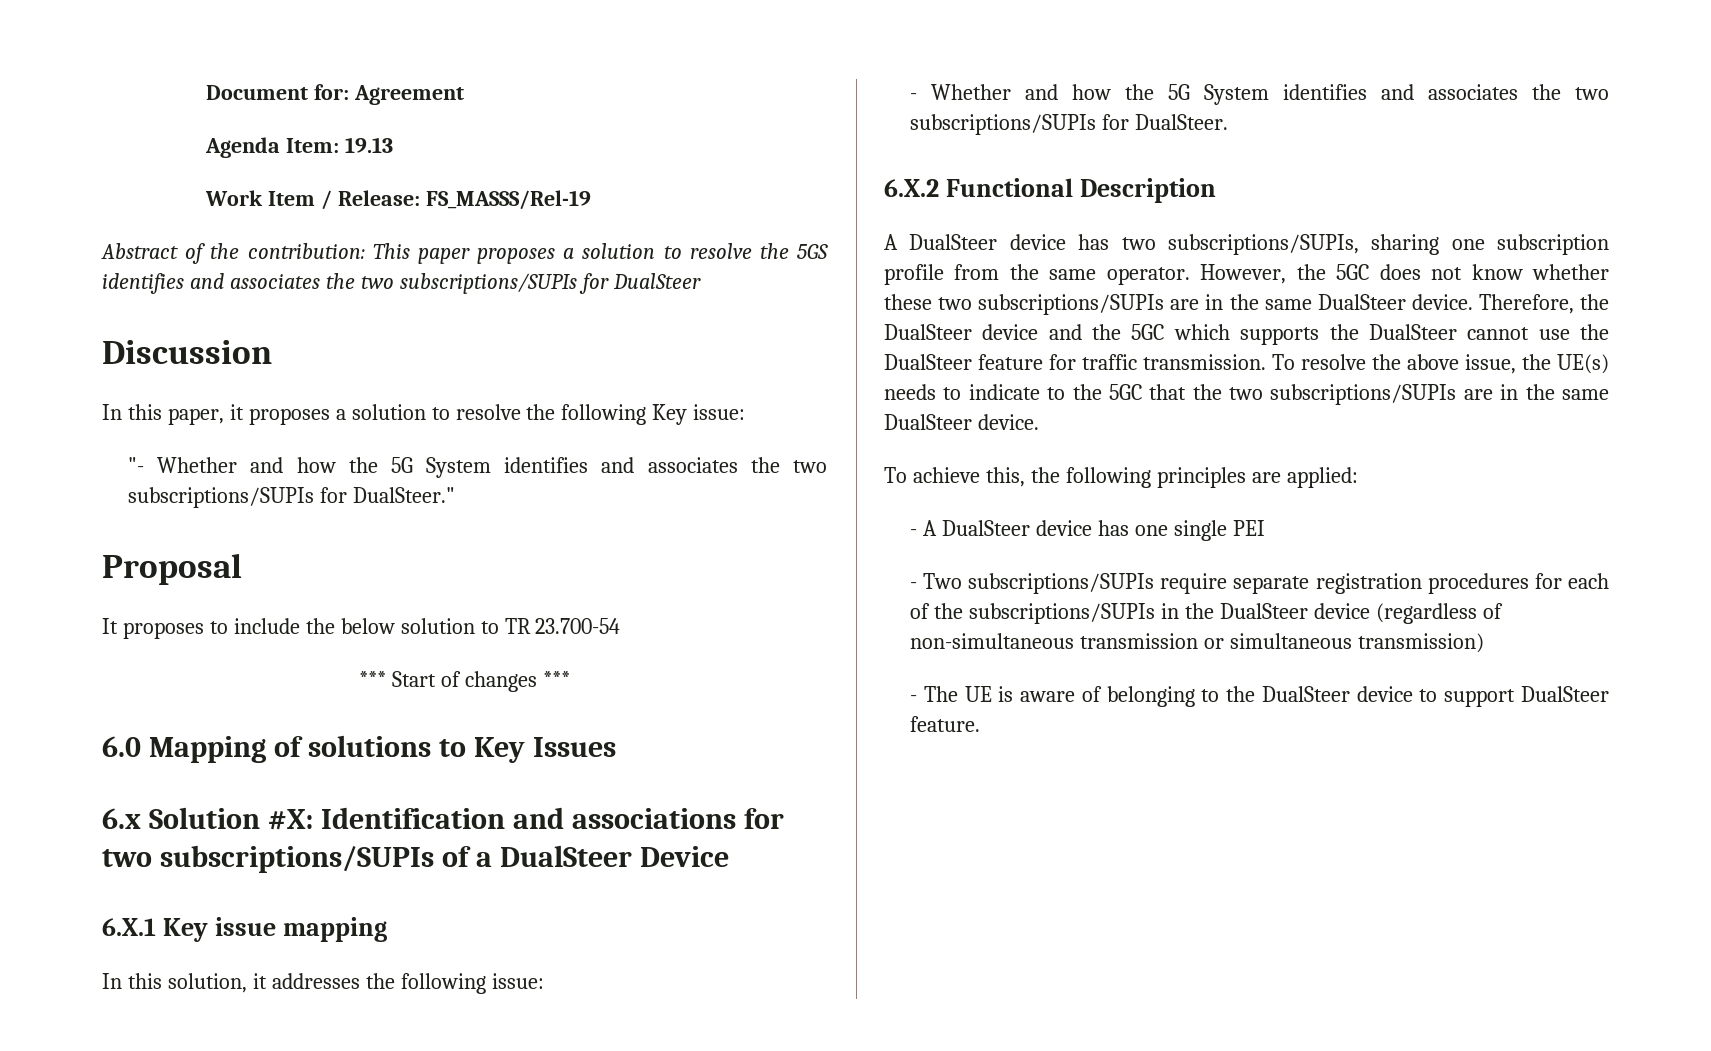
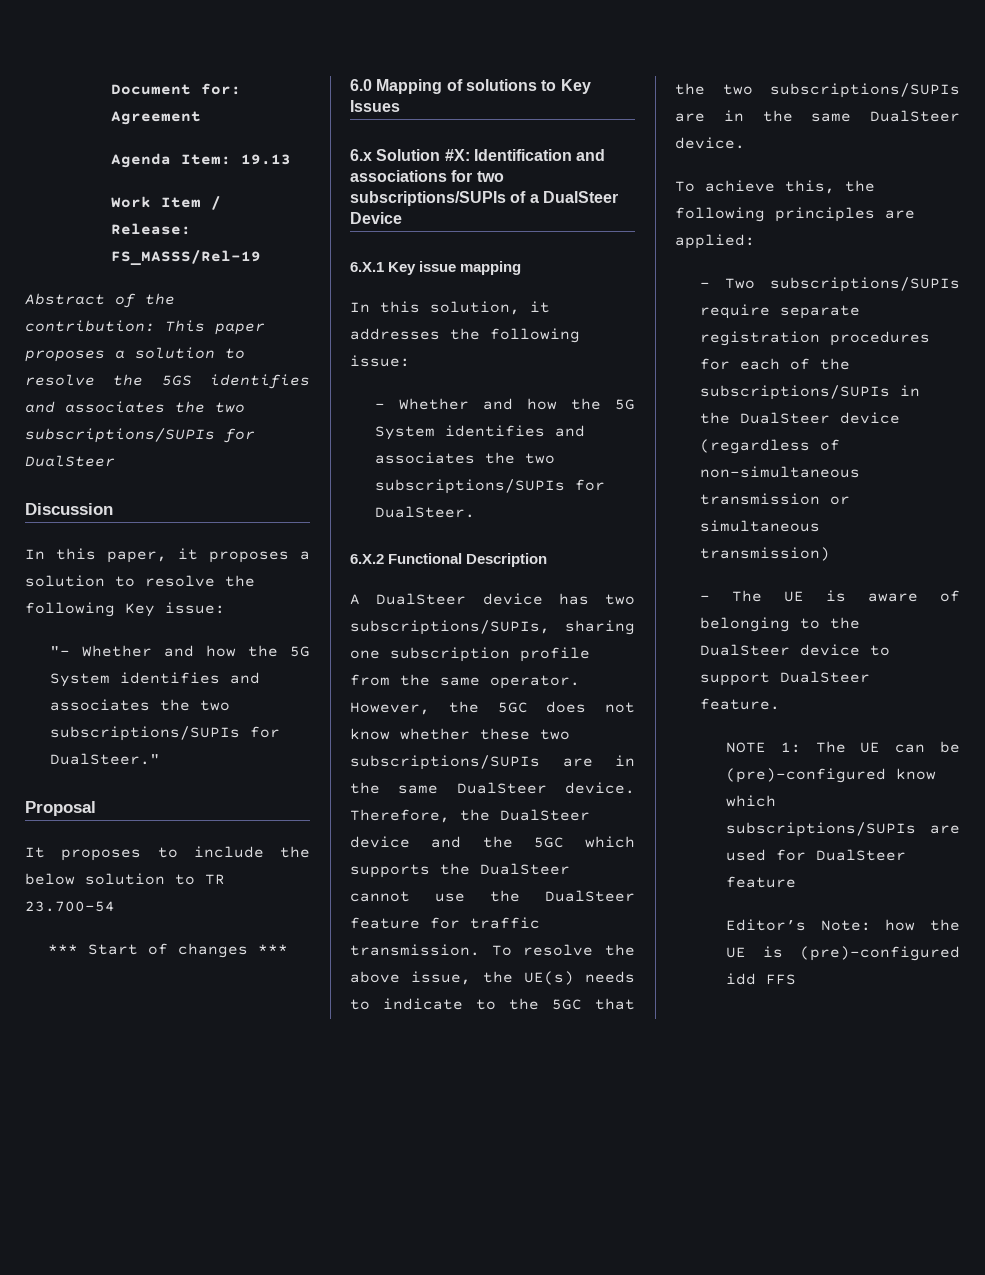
[909,520,1265,541] // - A DualSteer device has one single PEI -> (755, 241) none
(980, 724) none -> [725,741,960,753] [725,768,936,783] [725,795,776,807] [725,822,960,837] [725,849,906,861] [725,876,796,888] [725,919,960,931] [725,946,960,961] [725,973,796,985] // NOTE 1: The UE can be (pre)-configured know which subscriptions/SUPIs are used for DualSteer feature // Editor’s Note: how the UE is (pre)-configured idd FFS

